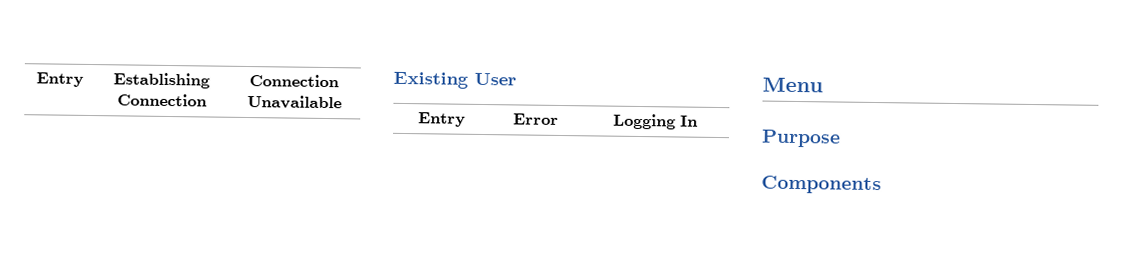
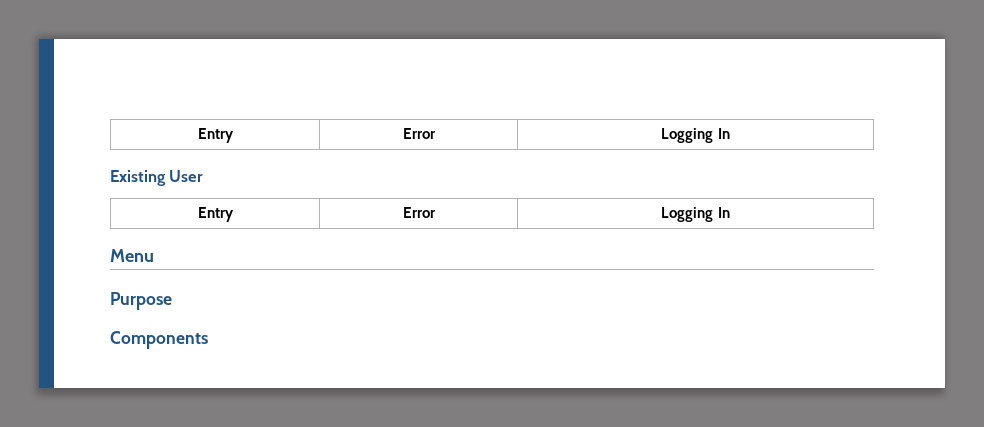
[36,72,84,87] [113,72,210,89] [116,93,207,107] [249,74,339,88] [246,94,342,110] Entry | Establishing Connection | Connection Unavailable -> [197,128,234,143] [402,128,436,139] [661,128,730,143] Entry | Error | Logging In

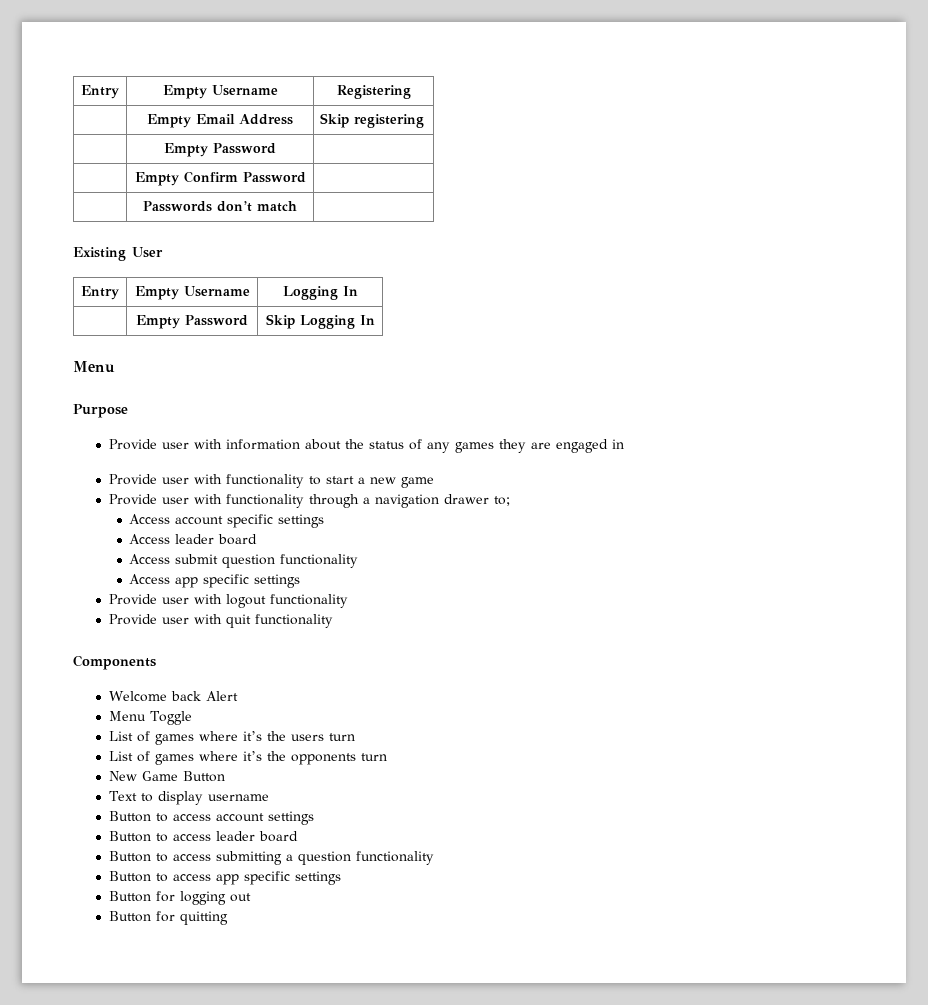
[197,128,234,143] [402,128,436,139] [661,128,730,143] Entry | Error | Logging In -> [81,85,119,99] [162,85,278,99] [336,85,411,99] [147,114,293,128] [320,113,425,128] [164,143,276,157] [134,171,306,186] [143,201,297,212] Entry | Empty Username | Registering // | Empty Email Address | Skip registering // | Empty Password | // | Empty Confirm Password | // | Passwords don’t match |
[402,207,436,218] [661,207,730,222] [110,249,154,262] [110,292,172,310] [110,331,208,349] Error | Logging In // Menu // Purpose // Components -> [134,286,250,300] [282,286,358,300] [136,315,248,329] [265,314,375,329] [73,361,115,373] [73,404,128,418] [108,439,624,453] [108,474,434,488] [108,494,510,508] [129,514,325,528] [129,534,258,545] [129,554,359,568] [129,574,301,588] [108,594,348,608] [108,614,333,628] [73,655,156,670] [108,691,238,702] [108,711,192,725] [108,731,355,745] [108,751,387,765] [108,771,225,782] [108,791,269,805] [108,811,314,825] [108,831,298,842] [108,851,434,865] [108,871,341,885] [108,891,251,905] [108,911,228,925] Empty Username | Logging In // | Empty Password | Skip Logging In // Menu // Purpose // Provide user with information about the status of any games they are engaged in // Provide user with functionality to start a new game // Provide user with functionality through a navigation drawer to; // Access account specific settings // Access leader board // Access submit question functionality // Access app specific settings // Provide user with logout functionality // Provide user with quit functionality // Components // Welcome back Alert // Menu Toggle // List of games where it’s the users turn // List of games where it’s the opponents turn // New Game Button // Text to display username // Button to access account settings // Button to access leader board // Button to access submitting a question functionality // Button to access app specific settings // Button for logging out // Button for quitting

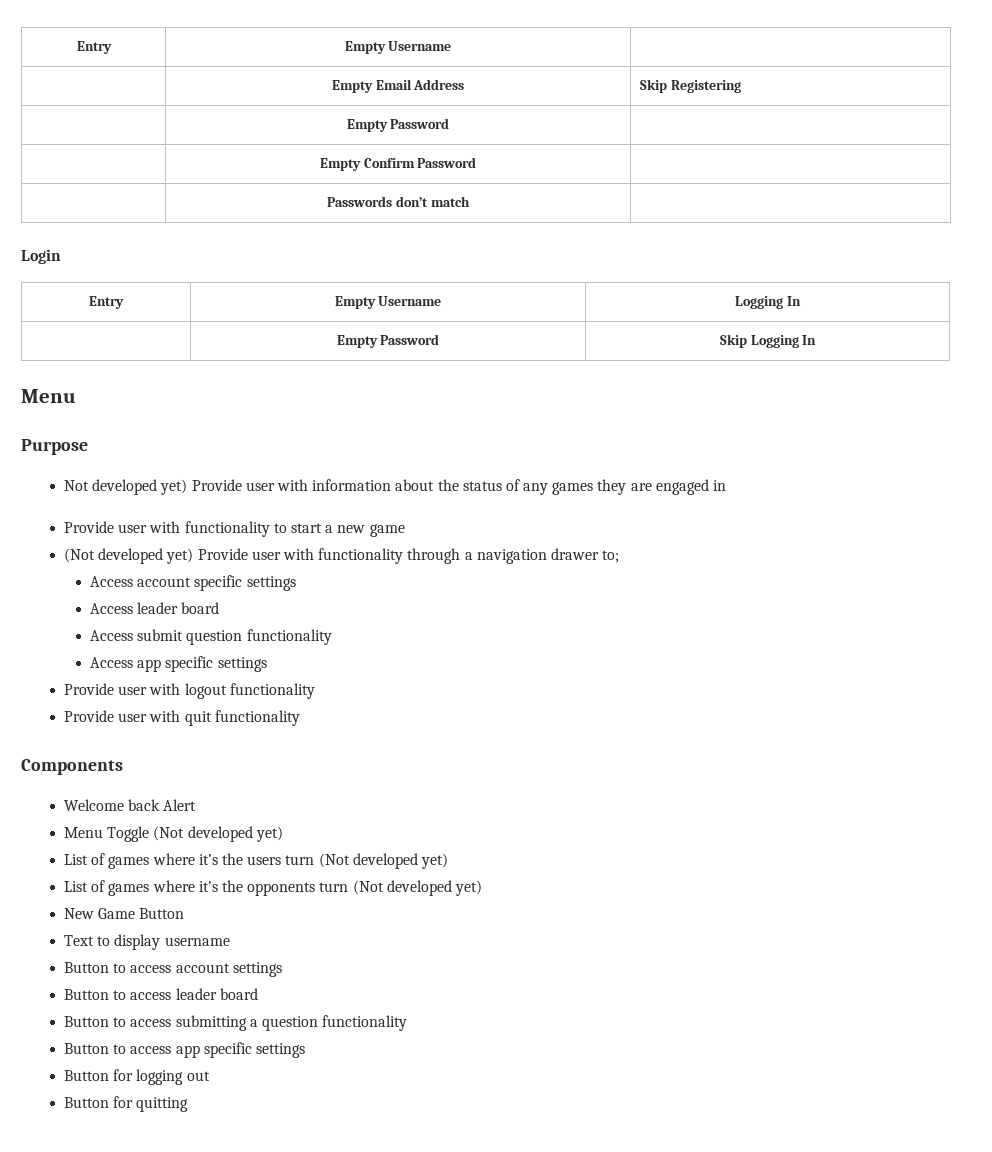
[81,85,119,99] [162,85,278,99] [336,85,411,99] Entry | Empty Username | Registering -> [76,41,112,54] [344,41,452,54] Entry | Empty Username |
[354,114,425,128] registering -> [671,80,742,93] Registering
[73,247,163,261] Existing User -> [21,249,61,264] Login
(128, 411) none -> [64,479,188,495] Not developed yet)
(434, 482) none -> [64,548,194,564] (Not developed yet)
(192, 718) none -> [153,826,283,842] (Not developed yet)
(355, 737) none -> [318,853,448,869] (Not developed yet)
(387, 757) none -> [352,880,482,896] (Not developed yet)

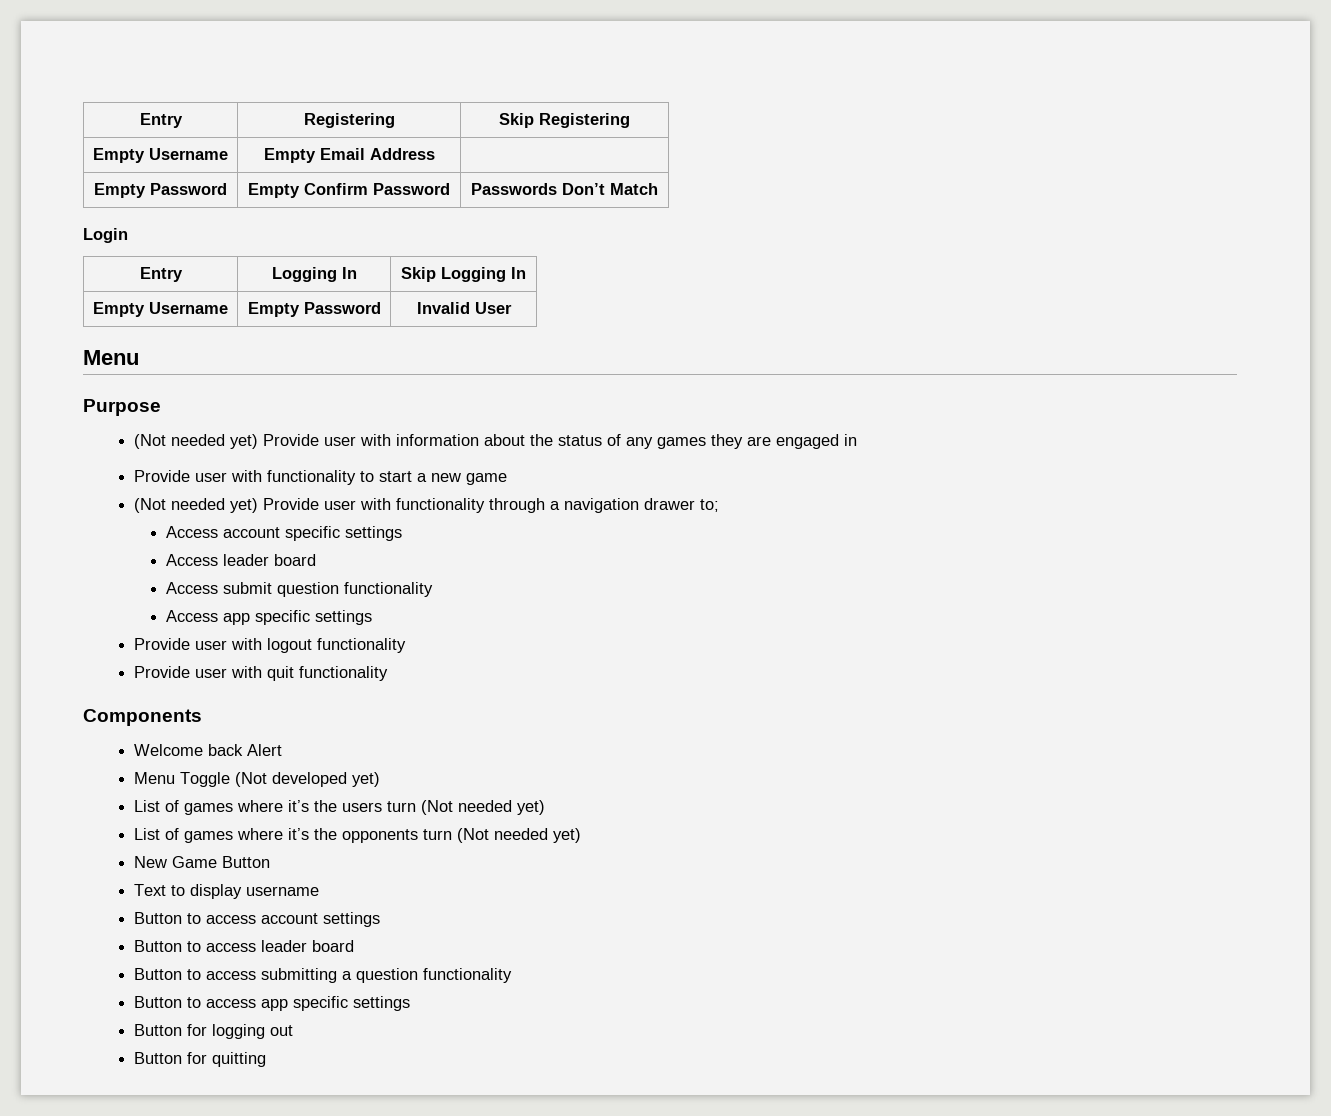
[76,41,112,54] [344,41,452,54] Entry | Empty Username | // | -> [139,113,183,128] [303,113,395,128] [499,113,630,128] [93,148,228,163] Entry | Registering | Skip Registering // Empty Username |
[640,79,742,93] [346,118,450,132] Skip Registering // | Empty Password | // | -> [94,183,227,198] // Empty Password |
[327,196,470,207] // | Passwords don’t match | -> [471,183,659,195] Passwords Don’t Match
[334,296,442,309] [735,296,801,309] [336,334,440,348] [719,334,817,348] Empty Username | Logging In // | Empty Password | Skip Logging In -> [271,267,357,282] [401,267,526,282] [93,302,228,317] [247,302,381,317] [416,302,512,314] Logging In | Skip Logging In // Empty Username | Empty Password | Invalid User
[64,479,158,495] Not developed -> [133,434,225,449] (Not needed
[98,548,164,564] developed -> [170,498,225,510] needed
[352,853,418,869] developed -> [457,800,512,812] needed
[386,880,452,896] developed -> [493,828,548,840] needed

